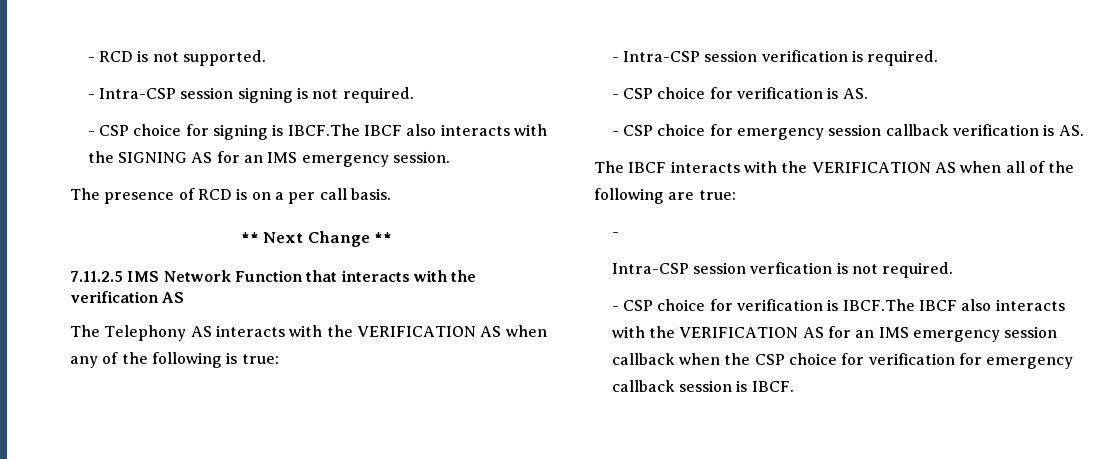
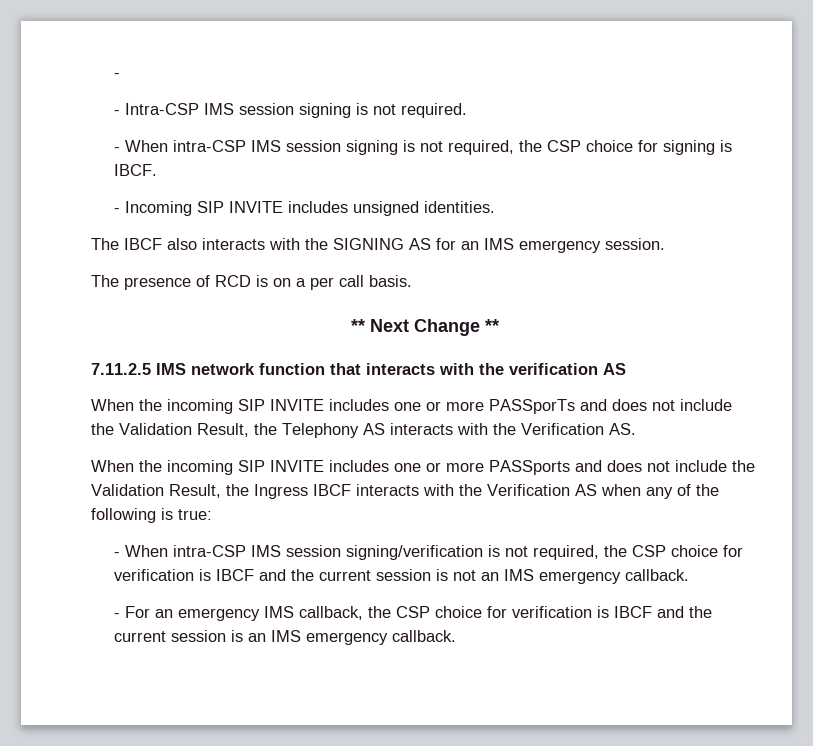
[87,50,267,66] [87,88,177,99] - RCD is not supported. // - Intra-CSP -> [113,73,120,78] [113,103,234,115] - // - Intra-CSP IMS
(95, 133) none -> [124,140,542,155] When intra-CSP IMS session signing is not required, the
[287,124,360,136] IBCF.The -> [113,164,157,176] [113,201,495,216] [91,238,119,250] IBCF. // - Incoming SIP INVITE includes unsigned identities. // The
[163,270,303,282] Network Function -> [191,363,325,375] network function
[70,325,100,337] The -> [91,399,732,414] [91,423,277,437] When the incoming SIP INVITE includes one or more PASSporTs and does not include the Validation Result, the
[356,326,476,337] VERIFICATION -> [521,423,636,435] [91,460,755,475] [91,484,570,499] Verification AS. // When the incoming SIP INVITE includes one or more PASSports and does not include the Validation Result, the Ingress IBCF interacts with the Verification
[623,50,939,66] [611,87,868,99] [611,124,1084,140] [594,161,1075,173] [594,188,736,204] [611,232,619,237] [611,262,954,278] [611,299,1065,311] [611,326,1058,342] [611,353,1074,369] [611,380,794,392] Intra-CSP session verification is required. // - CSP choice for verification is AS. // - CSP choice for emergency session callback verification is AS. // The IBCF interacts with the VERIFICATION AS when all of the following are true: // - // Intra-CSP session verfication is not required. // - CSP choice for verification is IBCF.The IBCF also interacts with the VERIFICATION AS for an IMS emergency session callback when the CSP choice for verification for emergency callback session is IBCF. -> [124,545,743,560] [113,569,689,584] [113,606,712,621] [113,630,456,645] When intra-CSP IMS session signing/verification is not required, the CSP choice for verification is IBCF and the current session is not an IMS emergency callback. // - For an emergency IMS callback, the CSP choice for verification is IBCF and the current session is an IMS emergency callback.

